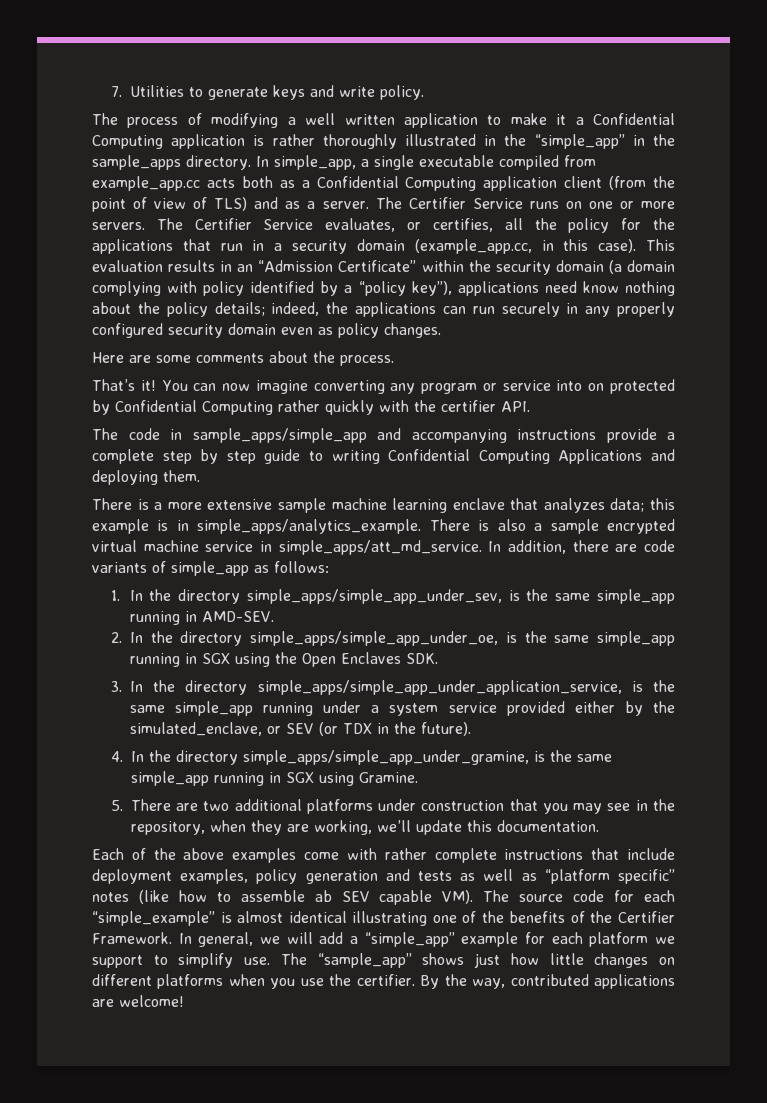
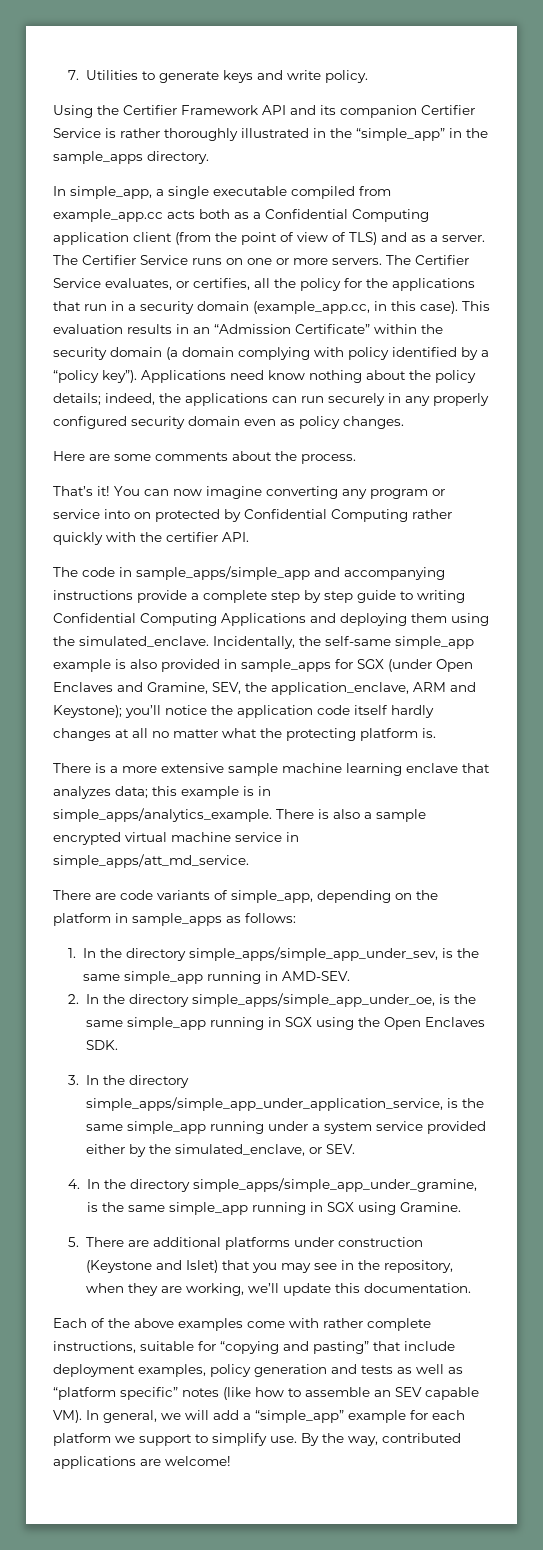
[92,113,676,128] [92,134,246,149] The process of modifying a well written application to make it a Confidential Computing application -> [53,105,475,118] [53,128,101,138] Using the Certifier Framework API and its companion Certifier Service
(251, 162) none -> (209, 157) //
[411,281,539,296] key”), applications -> [102,370,226,383] key”). Applications
[163,470,200,482] them. -> [411,613,489,626] [53,636,474,649] [53,659,473,672] [53,682,476,695] [53,705,434,718] [53,728,436,741] them using the simulated_enclave. Incidentally, the self-same simple_app example is also provided in sample_apps for SGX (under Open Enclaves and Gramine, SEV, the application_enclave, ARM and Keystone); you’ll notice the application code itself hardly changes at all no matter what the protecting platform is.
[488,540,609,554] In addition, there -> [53,890,91,900] // There
[171,561,249,576] simple_app -> [231,890,438,903] [53,913,222,926] simple_app, depending on the platform in sample_apps
[285,722,471,736] SEV (or TDX in the future). -> [325,1144,355,1154] SEV.
[203,801,230,811] two -> (149, 1243) none
(505, 805) none -> [85,1260,218,1273] (Keystone and Islet)
[504,849,584,860] instructions -> [53,1341,369,1354] instructions, suitable for “copying and pasting”
[314,890,332,902] ab -> [374,1390,391,1397] an
[483,890,675,902] [92,911,675,926] [92,932,172,944] The source code for each “simple_example” is almost identical illustrating one of the benefits of the Certifier Framework. -> (82, 1416) none
[280,953,676,968] [92,974,415,989] The “sample_app” shows just how little changes on different platforms when you use the certifier. -> (297, 1439) none

